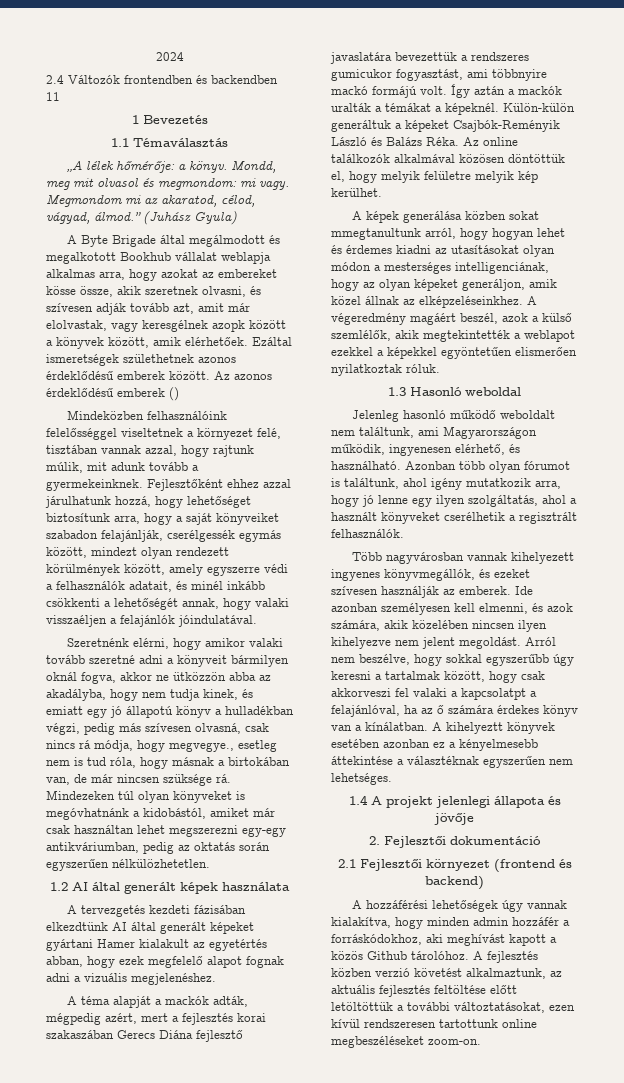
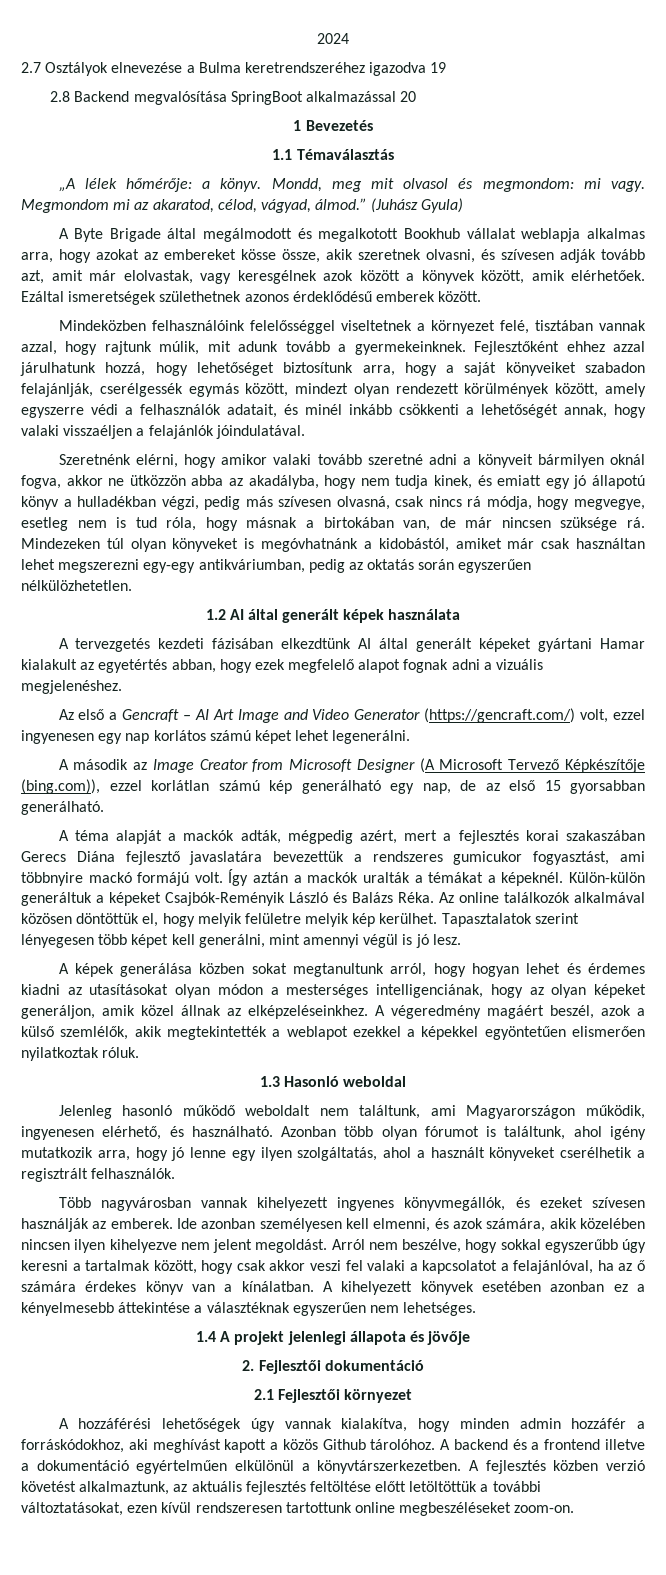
[46,75,278,84] [46,92,60,101] 2.4 Változók frontendben és backendben 11 -> [21,62,447,76] [50,91,417,105] 2.7 Osztályok elnevezése a Bulma keretrendszeréhez igazodva 19 // 2.8 Backend megvalósítása SpringBoot alkalmazással 20
[212,320,245,332] azopk -> [323,270,353,281] azok
[214,371,272,380] [46,387,179,401] Az azonos érdeklődésű emberek () -> (482, 296) none
[169,742,234,752] megvegye., -> [574,499,646,510] megvegye,
[97,939,135,948] Hamer -> [600,638,645,649] Hamar
(216, 979) none -> [58,708,646,723] [21,730,411,744] [58,758,645,773] [21,779,645,794] [21,801,104,815] // Az első a Gencraft – AI Art Image and Video Generator (https://gencraft.com/) volt, ezzel ingyenesen egy nap korlátos számú képet lehet legenerálni. // A második az Image Creator from Microsoft Designer (A Microsoft Tervező Képkészítője (bing.com)), ezzel korlátlan számú kép generálható egy nap, de az első 15 gyorsabban generálható.
(382, 192) none -> [441,913,579,927] [21,934,461,948] Tapasztalatok szerint lényegesen több képet kell generálni, mint amennyi végül is jó lesz.
[331,228,421,240] mmegtanultunk -> [293,963,385,977] megtanultunk
[331,688,391,697] akkorveszi -> [269,1260,341,1271] akkor veszi
[461,688,526,700] kapcsolatpt -> [422,1260,498,1274] kapcsolatot
[446,722,503,734] kihelyeztt -> [341,1281,413,1295] kihelyezett
[493,859,572,872] [425,876,484,890] (frontend és backend) -> (413, 1396) none
(483, 955) none -> [453,1439,645,1450] [21,1460,480,1474] backend és a frontend illetve a dokumentáció egyértelműen elkülönül a könyvtárszerkezetben. A

